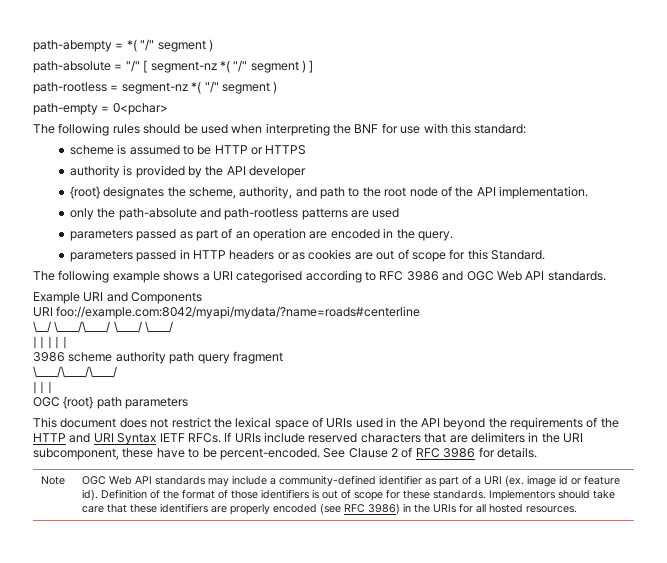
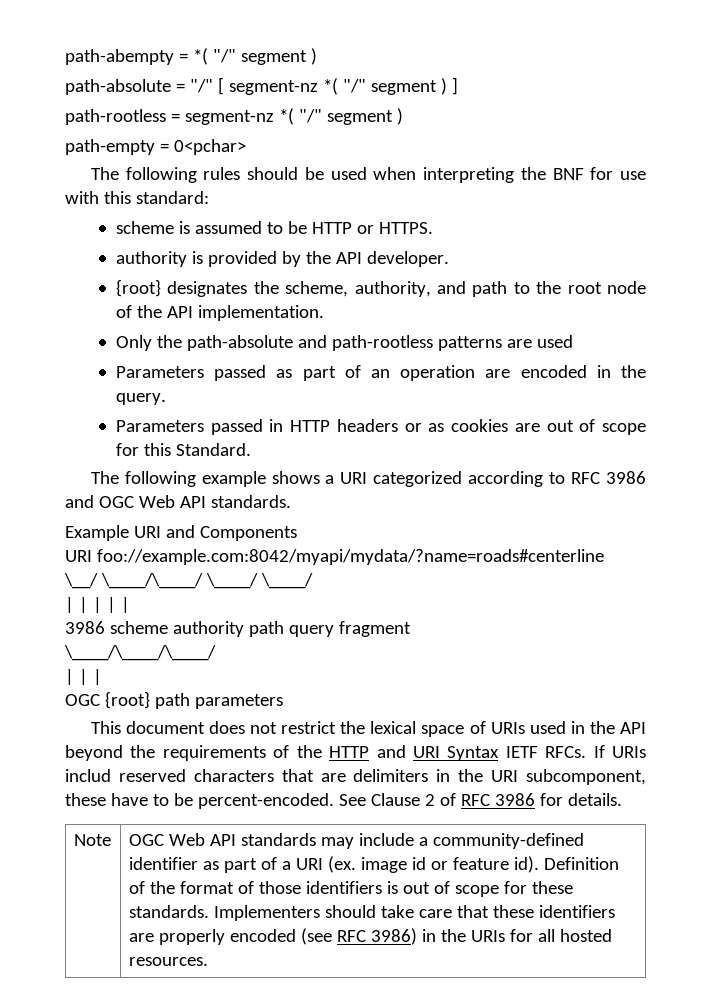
[265,145,307,155] HTTPS -> [378,222,433,234] HTTPS.
[249,166,307,178] developer -> [366,251,449,267] developer.
[69,208,94,220] only -> [115,335,152,351] Only
[69,229,133,241] parameters -> [115,366,204,378] Parameters
[69,250,133,262] parameters -> [115,420,204,432] Parameters
[236,270,303,283] categorised -> [373,471,463,487] categorized
[264,432,305,443] include -> [65,769,111,782] includ
[489,490,556,501] Implementors -> [213,905,320,921] Implementers

